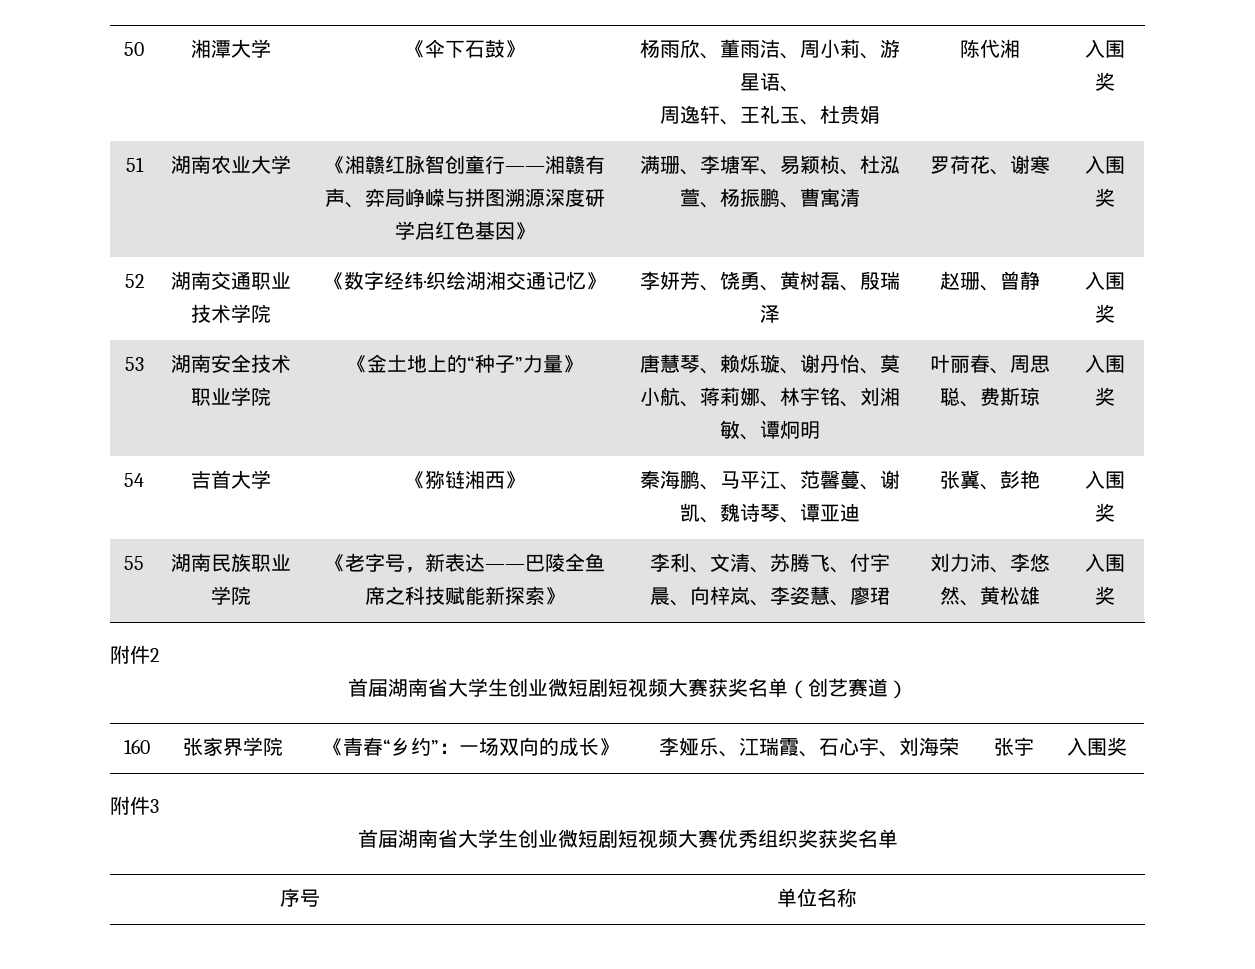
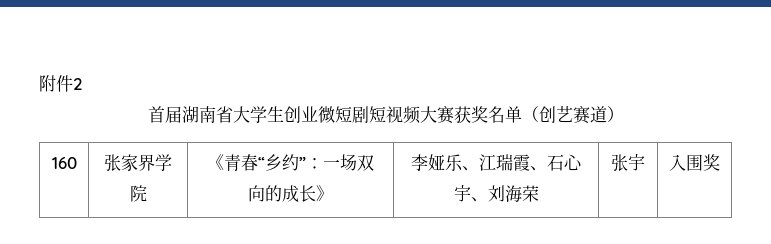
[124,42,144,56] [190,39,271,58] [404,39,525,58] [640,39,900,59] [740,72,800,92] [660,105,880,125] [960,39,1020,58] [1085,39,1125,58] [1095,72,1115,91] [125,157,144,172] [170,155,291,174] [324,155,605,174] [324,188,605,208] [394,221,535,240] [640,155,900,175] [680,188,860,208] [930,155,1050,175] [1085,155,1125,174] [1095,188,1115,207] [124,274,144,288] [170,271,291,290] [190,304,271,323] [323,271,606,290] [640,271,900,291] [760,304,780,323] [940,271,1040,291] [1085,271,1125,290] [1095,304,1115,323] [124,357,144,371] [170,354,291,373] [190,387,271,406] [346,354,583,373] [640,354,900,374] [640,387,900,407] [720,420,820,440] [930,354,1050,374] [940,387,1040,407] [1085,354,1125,373] [1095,387,1115,406] [124,473,144,487] [190,470,271,489] [404,470,525,489] [640,470,900,490] [680,503,860,523] [940,470,1040,490] [1085,470,1125,489] [1095,503,1115,522] [124,556,144,570] [170,553,291,572] [210,586,251,605] [324,553,605,573] [364,586,565,605] [650,553,890,573] [650,586,890,606] [930,553,1050,573] [940,586,1040,606] [1085,553,1125,572] [1095,586,1115,605] 50 | 湘潭大学 | 《伞下石鼓》 | 杨雨欣、董雨洁、周小莉、游星语、 // 周逸轩、王礼玉、杜贵娟 | 陈代湘 | 入围奖 // 51 | 湖南农业大学 | 《湘赣红脉智创童行——湘赣有声、弈局峥嵘与拼图溯源深度研学启红色基因》 | 满珊、李塘军、易颖桢、杜泓萱、杨振鹏、曹寓清 | 罗荷花、谢寒 | 入围奖 // 52 | 湖南交通职业技术学院 | 《数字经纬·织绘湖湘交通记忆》 | 李妍芳、饶勇、黄树磊、殷瑞泽 | 赵珊、曾静 | 入围奖 // 53 | 湖南安全技术职业学院 | 《金土地上的“种子”力量》 | 唐慧琴、赖烁璇、谢丹怡、莫小航、蒋莉娜、林宇铭、刘湘敏、谭炯明 | 叶丽春、周思聪、费斯琼 | 入围奖 // 54 | 吉首大学 | 《猕链湘西》 | 秦海鹏、马平江、范馨蔓、谢凯、魏诗琴、谭亚迪 | 张冀、彭艳 | 入围奖 // 55 | 湖南民族职业学院 | 《老字号，新表达——巴陵全鱼席之科技赋能新探索》 | 李利、文清、苏腾飞、付宇晨、向梓岚、李姿慧、廖珺 | 刘力沛、李悠然、黄松雄 | 入围奖 // -> (39, 83) none
[110,796,159,815] [357,829,898,849] [279,888,320,907] [776,888,857,907] // 附件3 // 首届湖南省大学生创业微短剧短视频大赛优秀组织奖获奖名单 // 序号 | 单位名称 -> (720, 162) none

